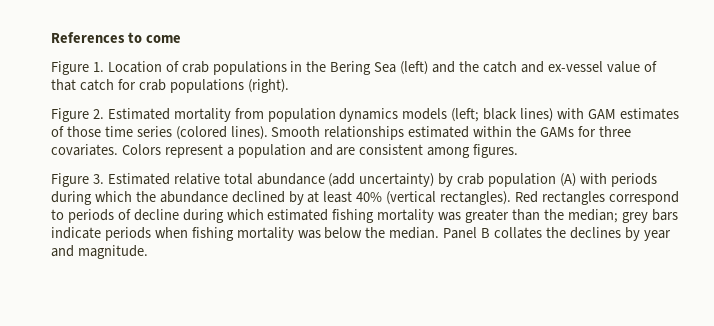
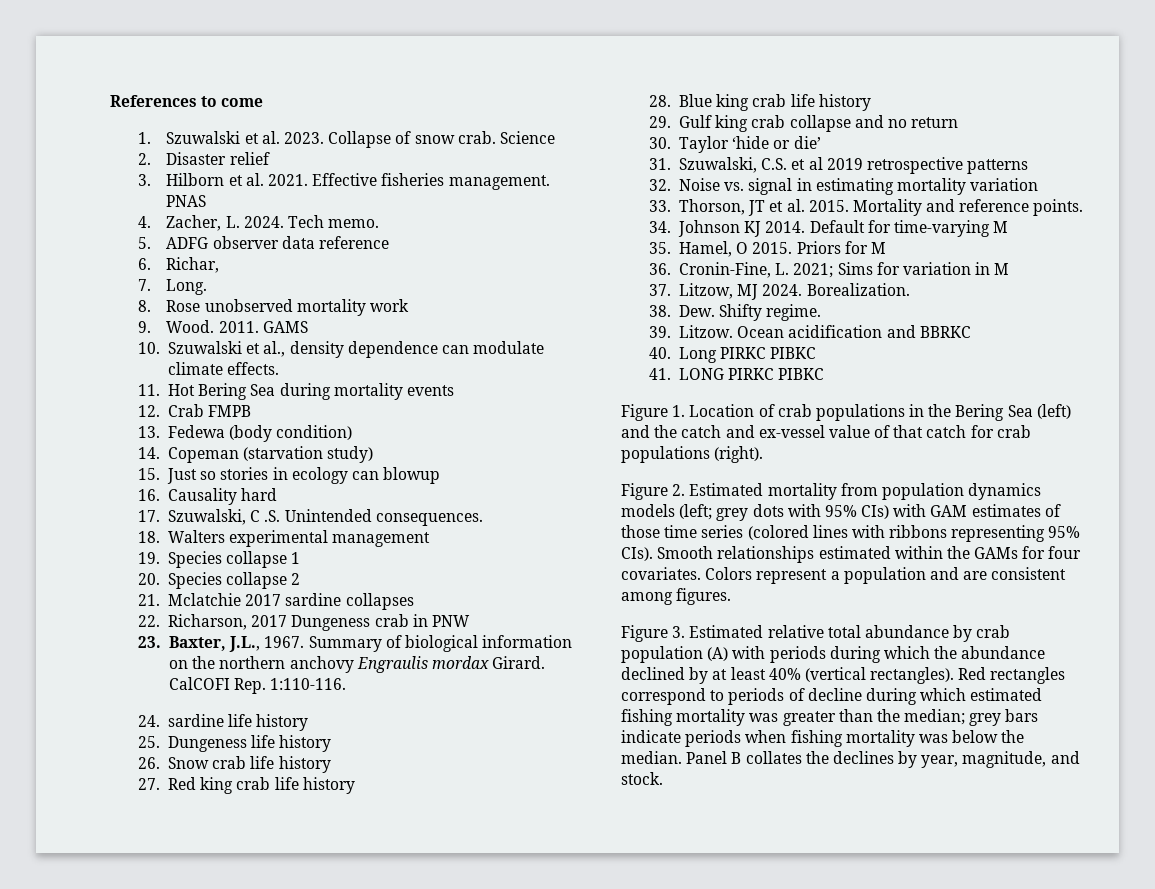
(181, 39) none -> [138,131,555,148] [138,152,270,165] [138,173,550,190] [166,195,207,207] [138,215,380,231] [138,236,389,249] [138,257,220,273] [138,279,208,295] [138,299,409,316] [138,320,308,333] [138,341,545,358] [167,362,280,375] [138,383,454,400] [138,404,252,417] [138,425,353,442] [138,446,374,463] [138,467,441,484] [138,488,278,505] [138,509,483,526] [138,530,431,547] [138,551,301,568] [138,572,301,589] [138,593,414,610] [138,614,470,631] [138,635,573,652] [168,656,546,673] [168,677,347,694] [138,714,309,731] [138,735,332,752] [138,756,331,773] [138,777,355,794] [649,94,871,111] [649,115,959,132] [649,136,821,153] [649,157,1029,174] [649,178,1039,195] [649,199,1084,216] [649,220,1009,237] [649,241,886,257] [649,262,1010,278] [649,283,910,300] [649,304,822,321] [649,325,971,338] [649,347,817,363] [649,368,825,380] // 1. Szuwalski et al. 2023. Collapse of snow crab. Science // 2. Disaster relief // 3. Hilborn et al. 2021. Effective fisheries management. PNAS // 4. Zacher, L. 2024. Tech memo. // 5. ADFG observer data reference // 6. Richar, // 7. Long. // 8. Rose unobserved mortality work // 9. Wood. 2011. GAMS // 10. Szuwalski et al., density dependence can modulate climate effects. // 11. Hot Bering Sea during mortality events // 12. Crab FMPB // 13. Fedewa (body condition) // 14. Copeman (starvation study) // 15. Just so stories in ecology can blowup // 16. Causality hard // 17. Szuwalski, C .S. Unintended consequences. // 18. Walters experimental management // 19. Species collapse 1 // 20. Species collapse 2 // 21. Mclatchie 2017 sardine collapses // 22. Richarson, 2017 Dungeness crab in PNW // 23. Baxter, J.L., 1967. Summary of biological information on the northern anchovy Engraulis mordax Girard. CalCOFI Rep. 1:110-116. // 24. sardine life history // 25. Dungeness life history // 26. Snow crab life history // 27. Red king crab life history // 28. Blue king crab life history // 29. Gulf king crab collapse and no return // 30. Taylor ‘hide or die’ // 31. Szuwalski, C.S. et al 2019 retrospective patterns // 32. Noise vs. signal in estimating mortality variation // 33. Thorson, JT et al. 2015. Mortality and reference points. // 34. Johnson KJ 2014. Default for time-varying M // 35. Hamel, O 2015. Priors for M // 36. Cronin-Fine, L. 2021; Sims for variation in M // 37. Litzow, MJ 2024. Borealization. // 38. Dew. Shifty regime. // 39. Litzow. Ocean acidification and BBRKC // 40. Long PIRKC PIBKC // 41. LONG PIRKC PIBKC
[483,108,554,122] black lines) -> [716,504,890,521] grey dots with 95% CIs)
[230,126,268,140] lines). -> [812,525,1081,542] [621,547,653,561] lines with ribbons representing 95% CIs).
[598,126,631,137] three -> [1048,546,1082,559] four
[328,173,435,187] (add uncertainty) -> (949, 631) none
[643,230,671,241] [51,245,148,259] year and magnitude. -> [921,751,1080,768] [621,772,663,785] year, magnitude, and stock.

